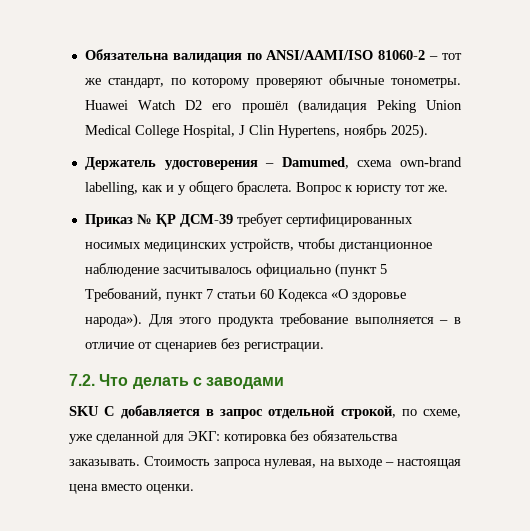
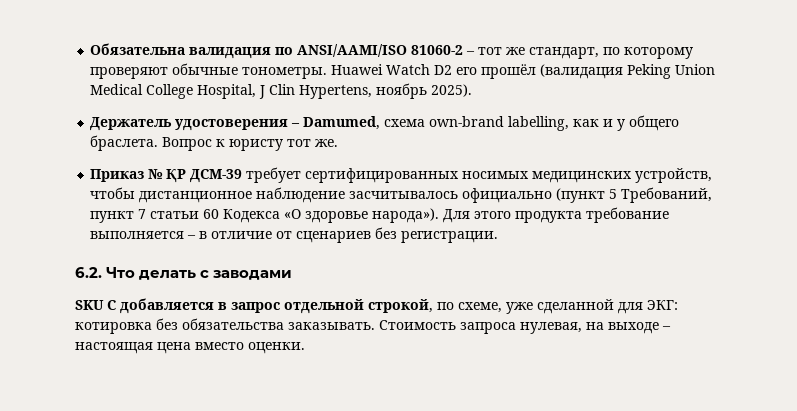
[69,374,95,386] 7.2. -> [75,267,102,278] 6.2.

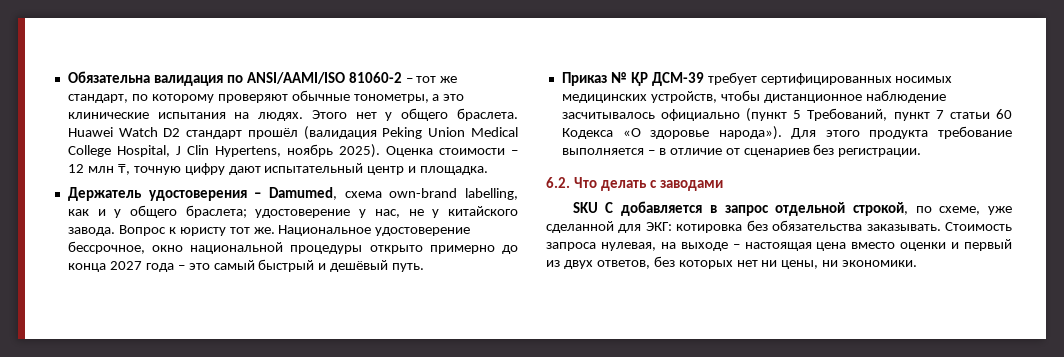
[242,67,328,79] тонометры. -> [353,94,465,103] [67,108,519,121] тонометры, а это клинические испытания на людях. Этого нет у общего браслета.
[456,67,478,75] его -> [186,130,243,139] стандарт
(473, 90) none -> [385,146,518,157] [67,163,489,175] Оценка стоимости – 12 млн ₸, точную цифру дают испытательный центр и площадка.
[90,135,159,151] браслета. -> [185,205,518,218] [67,227,115,236] браслета; удостоверение у нас, не у китайского завода.
(339, 143) none -> [278,225,471,236] [67,241,518,254] [67,259,425,272] Национальное удостоверение бессрочное, окно национальной процедуры открыто примерно до конца 2027 года – это самый быстрый и дешёвый путь.
[248,342,305,354] оценки. -> [900,239,1012,251] [546,256,918,269] оценки и первый из двух ответов, без которых нет ни цены, ни экономики.

